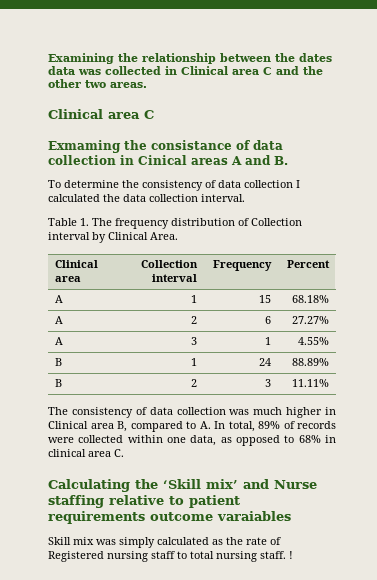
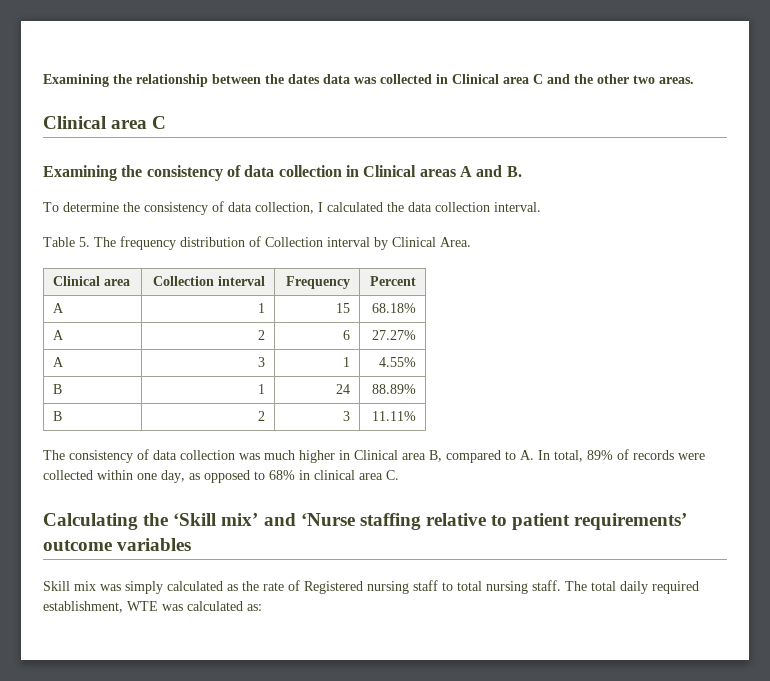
[48,140,232,153] Exmaming the consistance -> [43,165,223,181] Examining the consistency
[138,155,187,165] Cinical -> [363,165,417,177] Clinical
[244,180,293,188] collection -> [255,202,314,214] collection,
[80,218,89,226] 1. -> [79,237,90,247] 5.
[190,435,217,446] data, -> [161,470,185,483] day,
[274,480,317,489] Nurse -> [300,513,355,526] ‘Nurse
[48,511,291,524] requirements outcome varaiables -> [574,513,688,530] [43,538,192,551] requirements’ outcome variables
[289,551,293,559] ! -> [565,581,699,594] [43,601,262,613] The total daily required establishment, WTE was calculated as:

